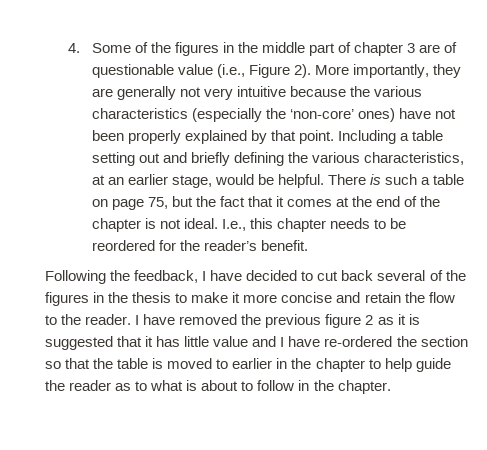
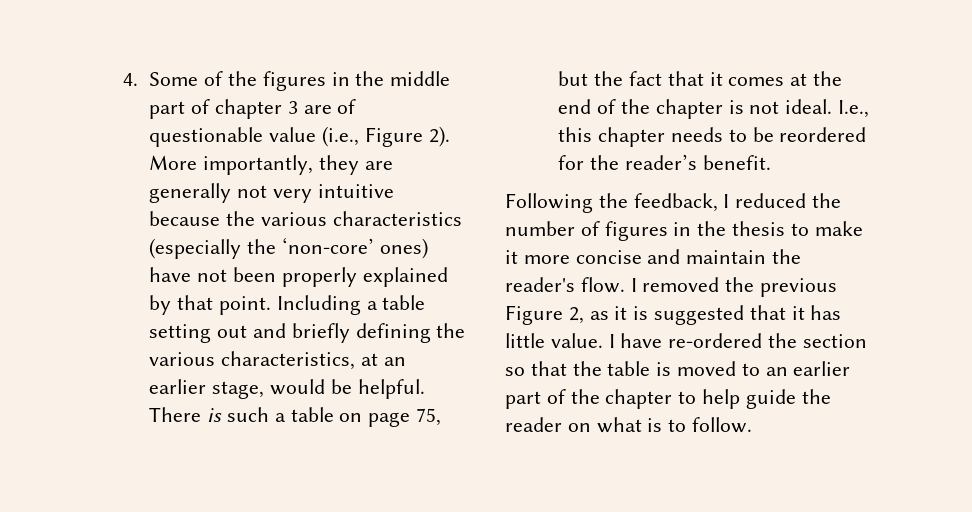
[210,270,466,281] have decided to cut back several of the -> [735,193,842,208] [505,221,600,236] reduced the number of
[364,292,455,303] [45,314,176,325] retain the flow to the reader. I have -> [686,249,802,264] [505,277,637,293] maintain the reader's flow. I
[325,314,374,328] figure 2 -> [505,305,584,325] Figure 2,
[213,336,277,347] value and -> [550,333,603,348] value.
[232,358,288,369] earlier in -> [765,361,851,376] [505,389,566,409] an earlier part of
[115,380,391,394] as to what is about to follow in the chapter. -> [567,417,753,433] on what is to follow.

